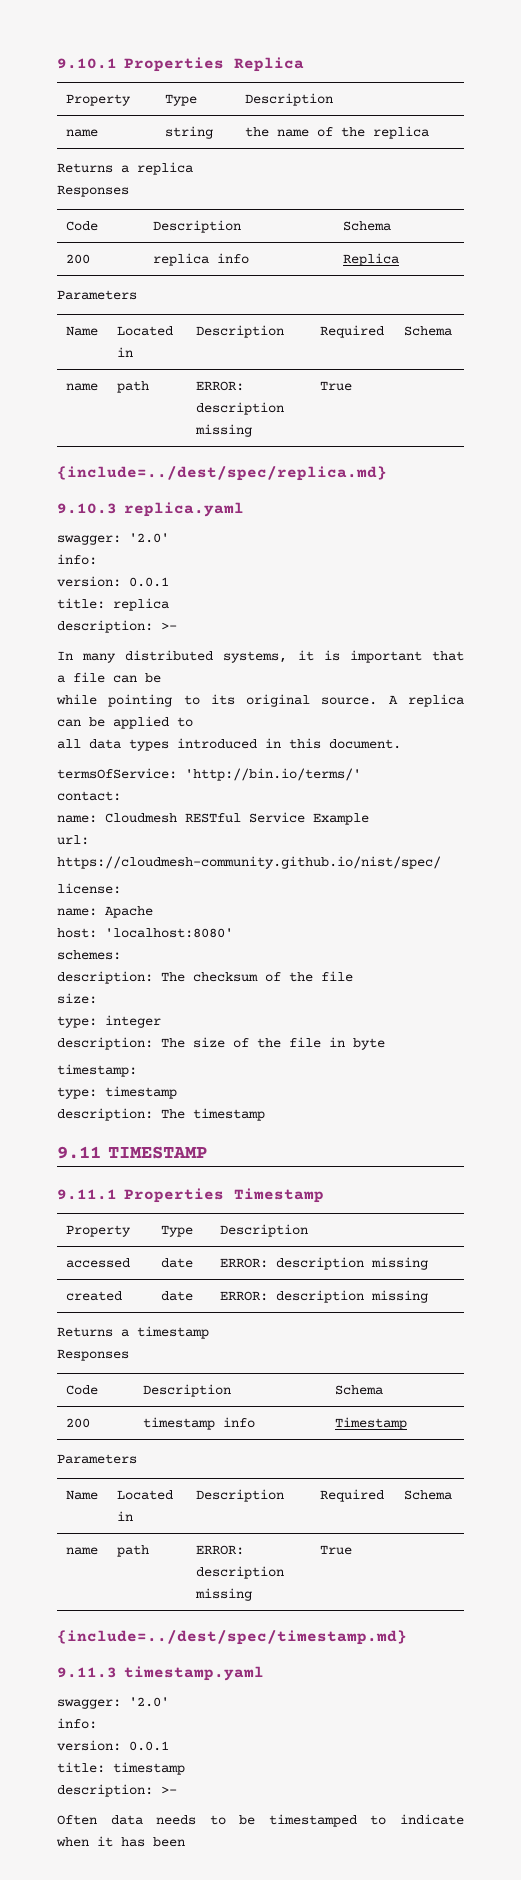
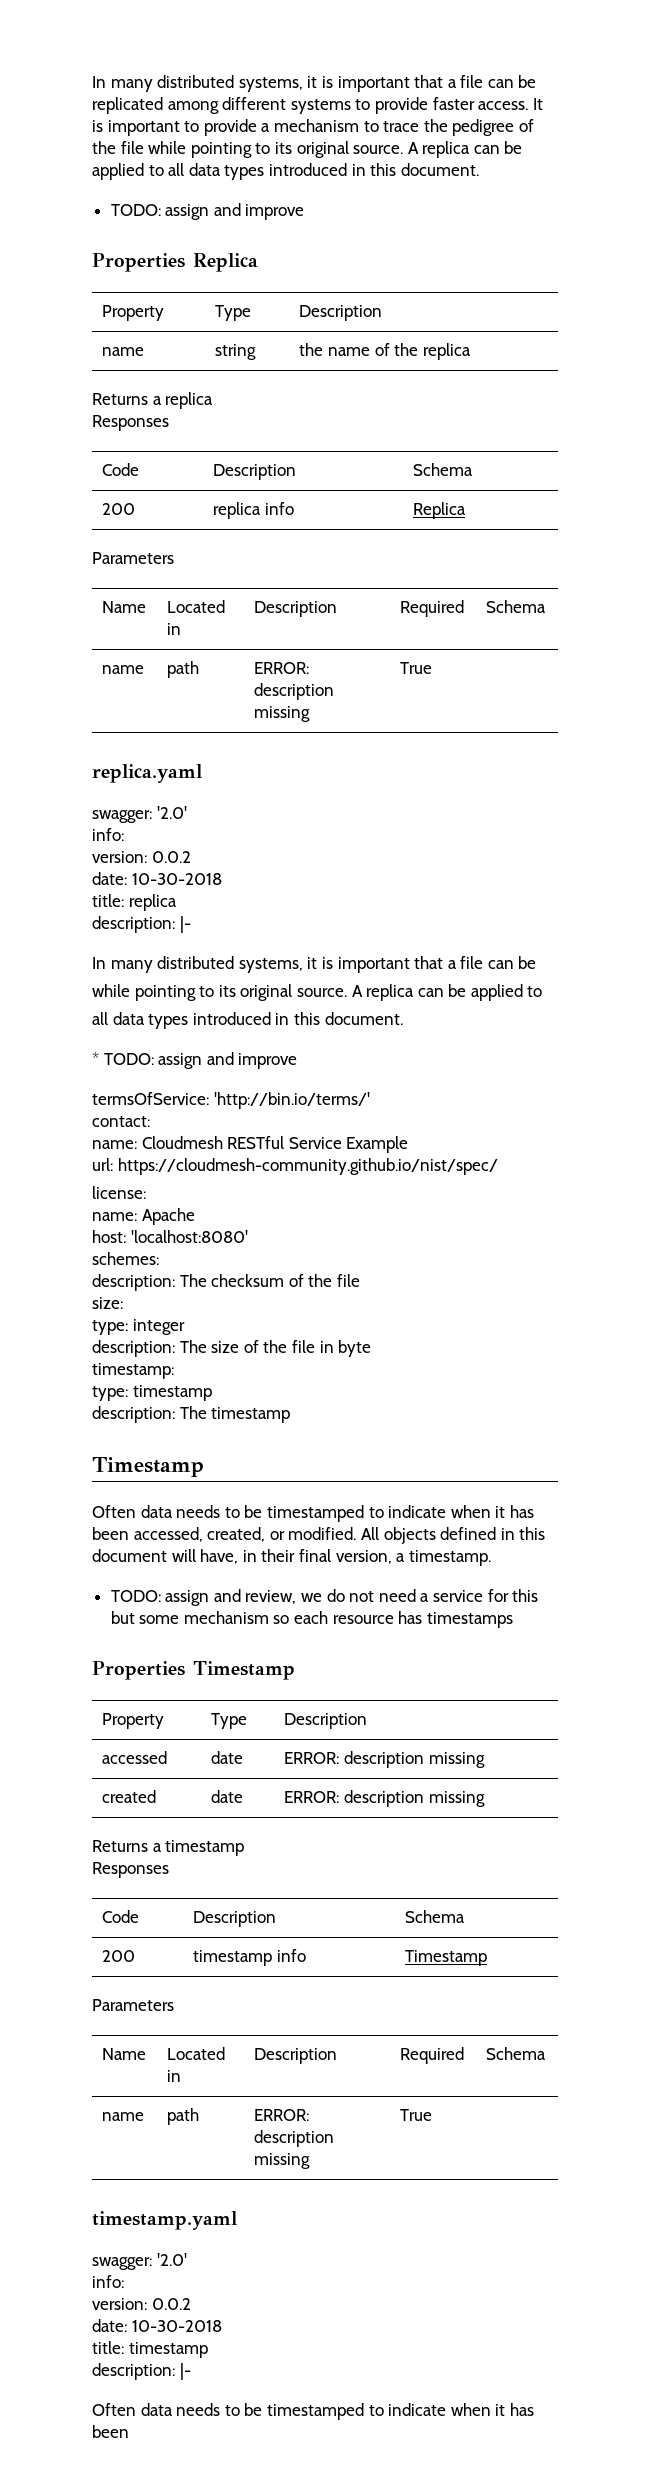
[57,58,117,69] 9.10.1 -> [92,75,537,92] [92,97,543,114] [92,119,534,136] [92,141,523,158] [92,163,479,180] [110,203,305,220] In many distributed systems, it is important that a file can be replicated among different systems to provide faster access. It is important to provide a mechanism to trace the pedigree of the file while pointing to its original source. A replica can be applied to all data types introduced in this document. // TODO: assign and improve //
[57,466,387,481] [57,503,117,514] {include=../dest/spec/replica.md} // 9.10.3 -> (433, 668) none
[129,577,169,587] 0.0.1 -> [151,851,191,863] [92,872,222,885] 0.0.2 // date: 10-30-2018
[161,622,177,630] >- -> [179,916,191,933] |-
(401, 744) none -> [92,1052,298,1069] // * TODO: assign and improve
[57,1146,207,1159] [57,1189,117,1200] 9.11 TIMESTAMP // 9.11.1 -> [92,1457,204,1477] [92,1505,534,1522] [92,1527,546,1544] [92,1549,491,1566] [110,1589,539,1606] [110,1611,513,1628] Timestamp // Often data needs to be timestamped to indicate when it has been accessed, created, or modified. All objects defined in this document will have, in their final version, a timestamp. // TODO: assign and review, we do not need a service for this but some mechanism so each resource has timestamps //
[57,1630,407,1645] [57,1667,117,1678] {include=../dest/spec/timestamp.md} // 9.11.3 -> (433, 2115) none
[129,1741,169,1751] 0.0.1 -> [151,2298,191,2310] [92,2319,222,2332] 0.0.2 // date: 10-30-2018
[161,1786,177,1794] >- -> [179,2363,191,2380] |-

